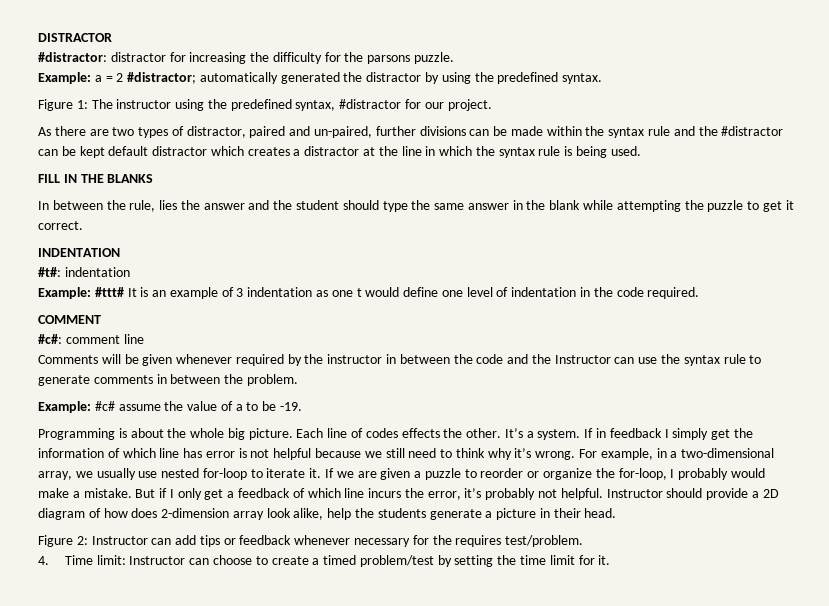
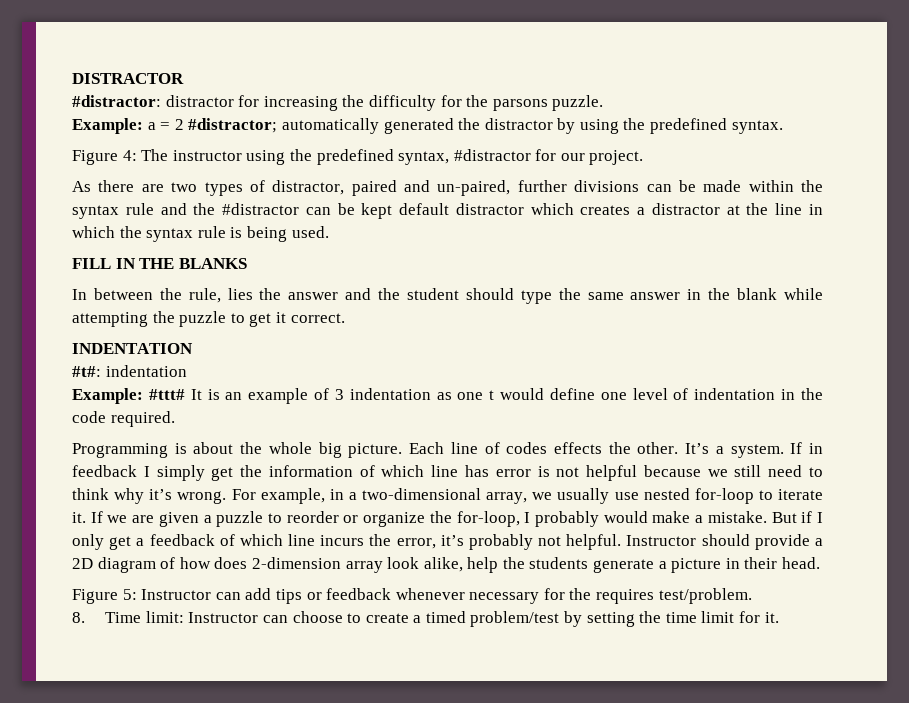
[76,100,88,109] 1: -> [122,150,137,161] 4:
[38,315,101,324] [38,334,144,344] [38,354,762,366] [38,374,298,386] [38,401,303,413] // COMMENT // #c#: comment line // Comments will be given whenever required by the instructor in between the code and the Instructor can use the syntax rule to generate comments in between the problem. // Example: #c# assume the value of a to be -19. -> (175, 419) none
[76,536,88,545] 2: -> [122,589,137,600] 5:
[38,556,49,565] 4. -> [72,612,85,623] 8.

